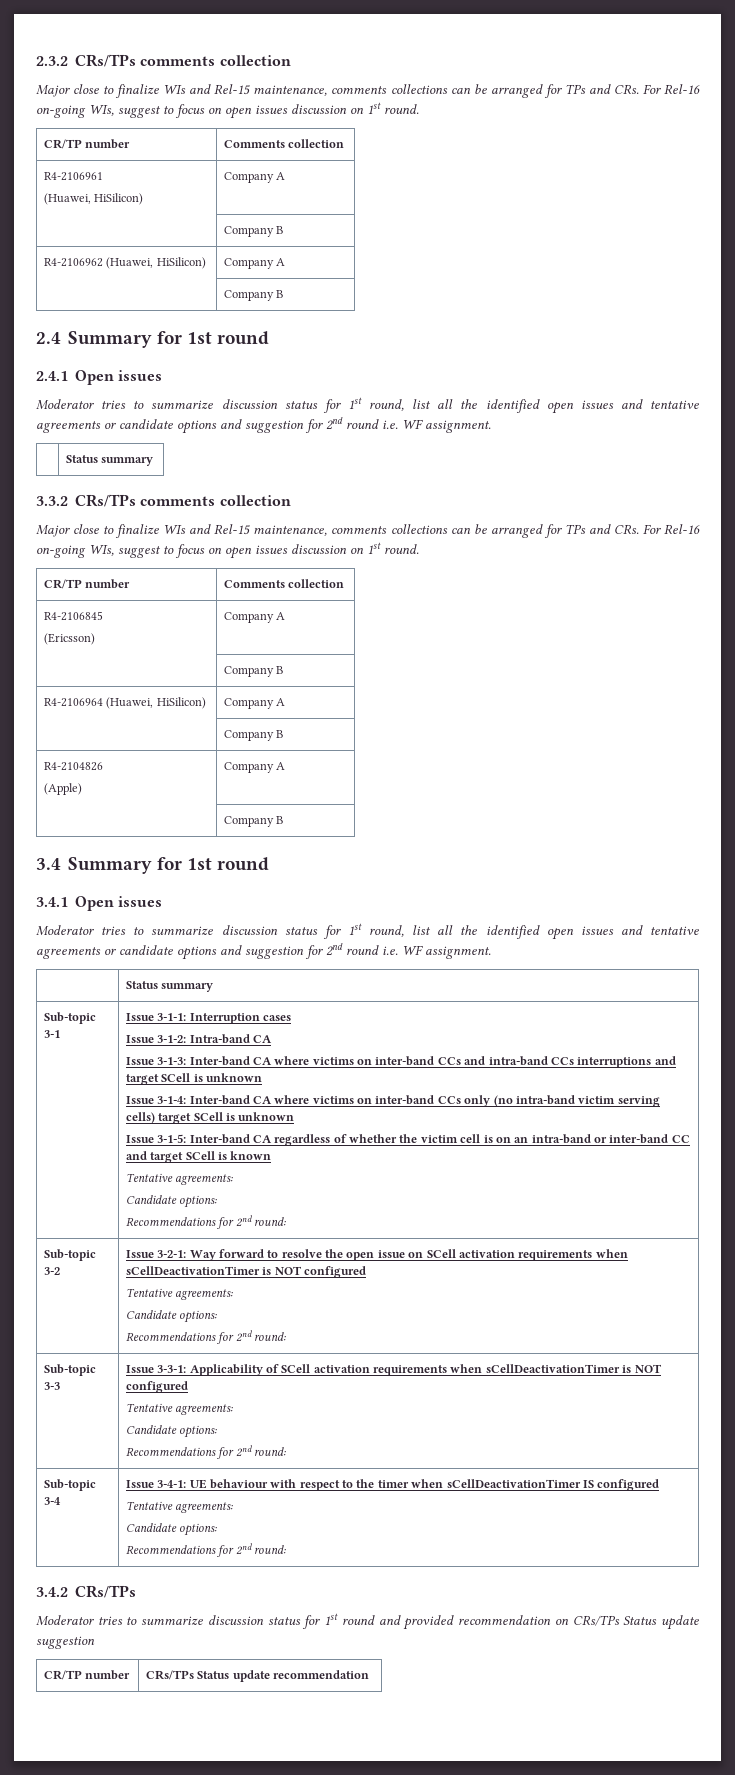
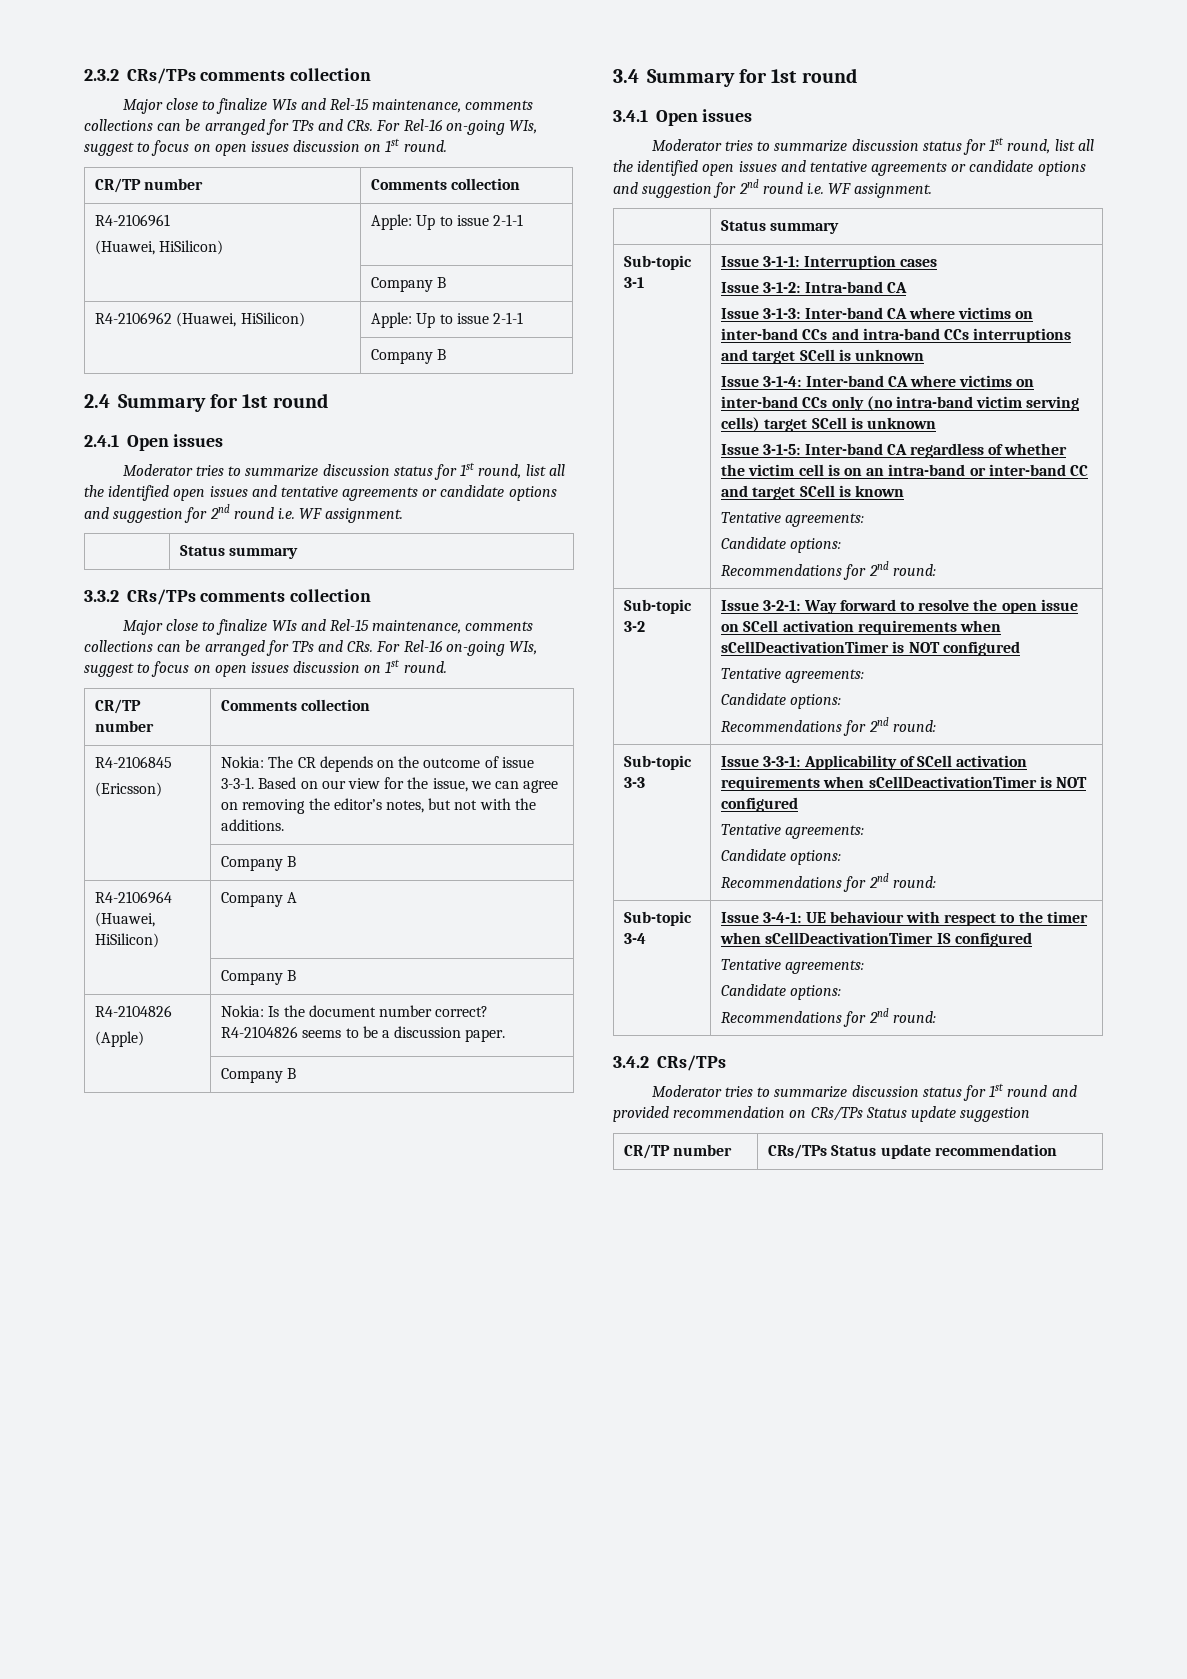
[223,172,286,183] Company A -> [371,214,523,230] Apple: Up to issue 2-1-1
[223,258,286,269] Company A -> [371,312,523,328] Apple: Up to issue 2-1-1
[223,612,286,623] Company A -> [221,756,534,772] [221,777,559,793] [221,798,536,814] [221,819,285,831] Nokia: The CR depends on the outcome of issue 3-3-1. Based on our view for the issue, we can agree on removing the editor’s notes, but not with the additions.
[223,762,286,773] Company A -> [221,1005,489,1017] [221,1026,506,1042] Nokia: Is the document number correct? R4-2104826 seems to be a discussion paper.

